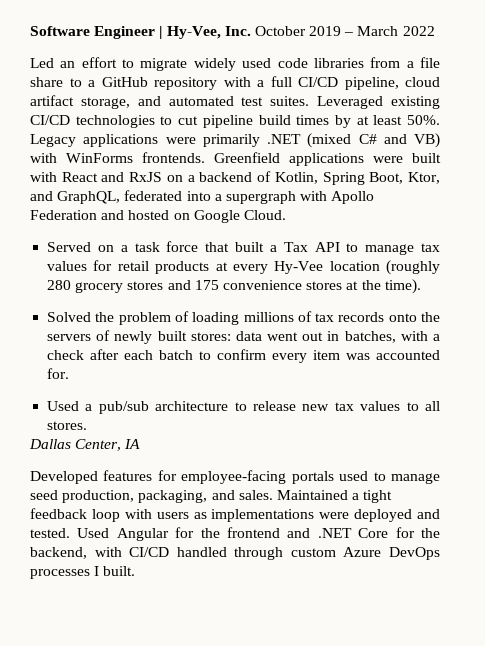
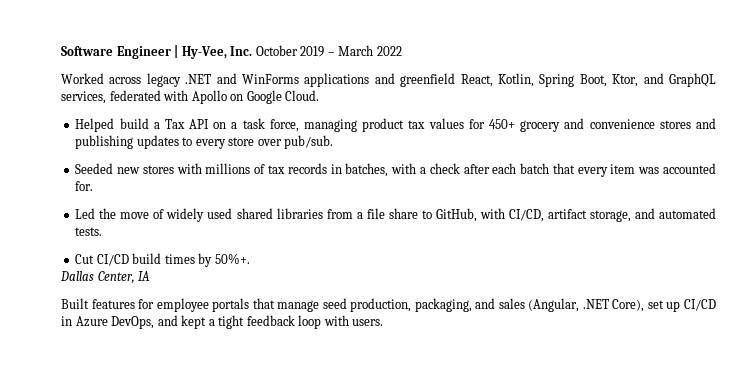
[30,57,441,71] [30,76,440,90] [30,95,440,109] [30,115,440,128] [30,133,440,148] [30,152,441,166] [30,171,272,182] Led an effort to migrate widely used code libraries from a file share to a GitHub repository with a full CI/CD pipeline, cloud artifact storage, and automated test suites. Leveraged existing CI/CD technologies to cut pipeline build times by at least 50%. Legacy applications were primarily .NET (mixed C# and VB) with WinForms frontends. Greenfield applications were built with React and RxJS on a backend of -> [61,73,493,87] Worked across legacy .NET and WinForms applications and greenfield React,
[57,190,375,204] [30,210,286,223] [47,241,440,255] [47,260,440,275] [47,279,421,294] [47,311,441,325] [47,330,324,344] GraphQL, federated into a supergraph with Apollo Federation and hosted on Google Cloud. // Served on a task force that built a Tax API to manage tax values for retail products at every Hy-Vee location (roughly 280 grocery stores and 175 convenience stores at the time). // Solved the problem of loading millions of tax records onto the servers of newly built stores: data went out -> [668,73,716,87] [61,90,320,104] [75,118,717,132] [75,135,334,149] [75,163,327,174] GraphQL services, federated with Apollo on Google Cloud. // Helped build a Tax API on a task force, managing product tax values for 450+ grocery and convenience stores and publishing updates to every store over pub/sub. // Seeded new stores with millions of tax records
[199,349,267,360] to confirm -> [552,163,575,174] that
[47,401,440,414] [47,421,88,430] Used a pub/sub architecture to release new tax values to all stores. -> [75,208,717,222] [75,227,103,236] [75,253,250,267] Led the move of widely used shared libraries from a file share to GitHub, with CI/CD, artifact storage, and automated tests. // Cut CI/CD build times by 50%+.
[30,471,98,484] Developed -> [61,298,89,309] Built
[181,470,386,484] employee-facing portals used to -> [156,298,275,312] employee portals that
[238,490,348,500] sales. Maintained -> [498,298,716,312] [61,315,207,329] sales (Angular, .NET Core), set up CI/CD in Azure DevOps, and kept
[156,509,440,522] [30,527,440,541] [30,547,440,560] [30,566,136,579] users as implementations were deployed and tested. Used Angular for the frontend and .NET Core for the backend, with CI/CD handled through custom Azure DevOps processes I built. -> [352,319,384,326] users.

